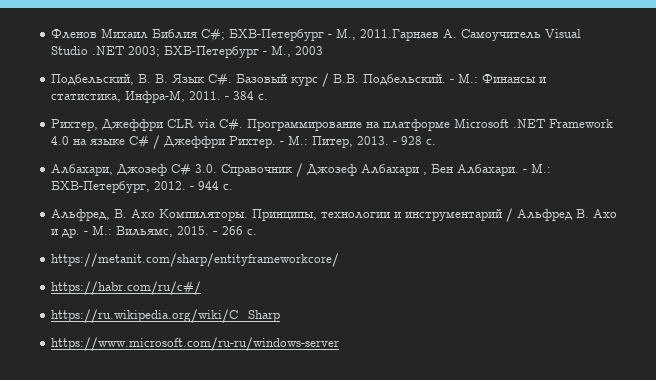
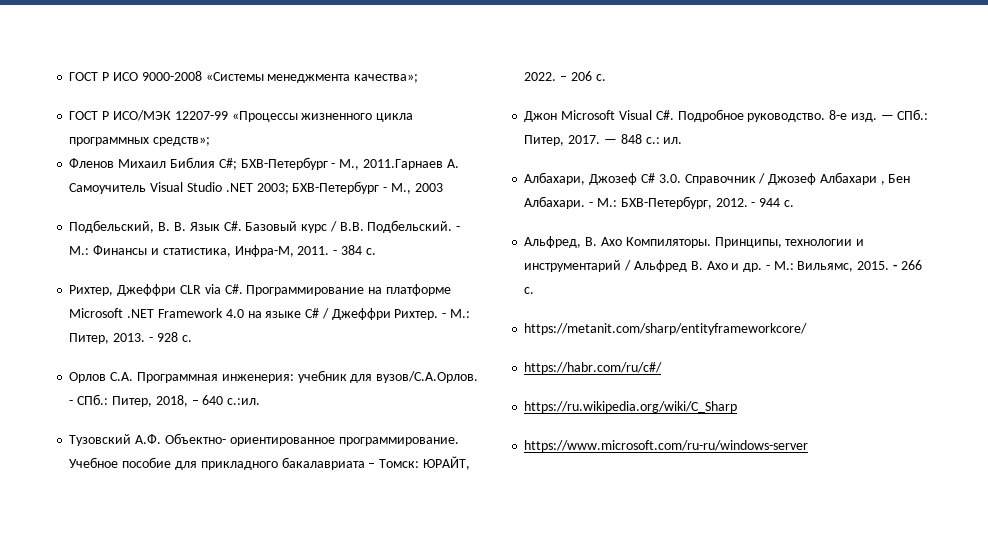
(51, 34) none -> [69,71,419,83] [69,110,414,122] [69,137,211,146] ГОСТ Р ИСО 9000-2008 «Системы менеджмента качества»; // ГОСТ Р ИСО/МЭК 12207-99 «Процессы жизненного цикла программных средств»; //
(437, 142) none -> [69,370,479,383] [69,394,261,407] [69,433,459,446] [69,456,470,470] [524,71,606,81] [524,109,929,122] [524,134,683,146] // Орлов С.А. Программная инженерия: учебник для вузов/С.А.Орлов. - СПб.: Питер, 2018, – 640 с.:ил. // Тузовский А.Ф. Объектно- ориентированное программирование. Учебное пособие для прикладного бакалавриата – Томск: ЮРАЙТ, 2022. – 206 с. // Джон Microsoft Visual C#. Подробное руководство. 8-е изд. — СПб.: Питер, 2017. — 848 с.: ил.

